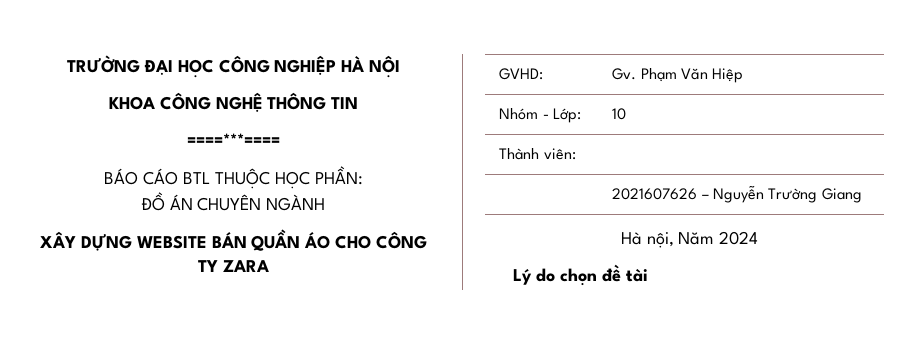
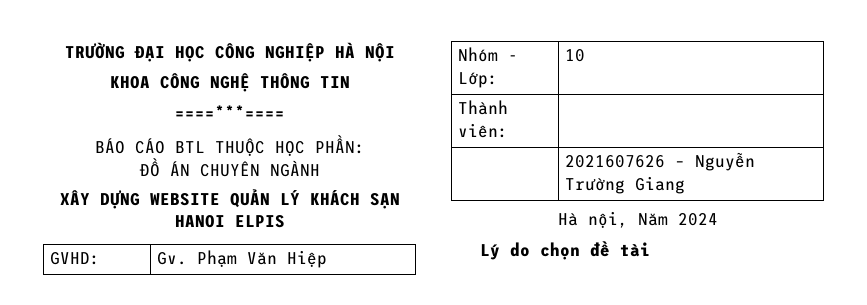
[211,229,428,251] [198,260,269,272] BÁN QUẦN ÁO CHO CÔNG TY ZARA -> [229,189,400,209] [174,215,285,228] QUẢN LÝ KHÁCH SẠN HANOI ELPIS

